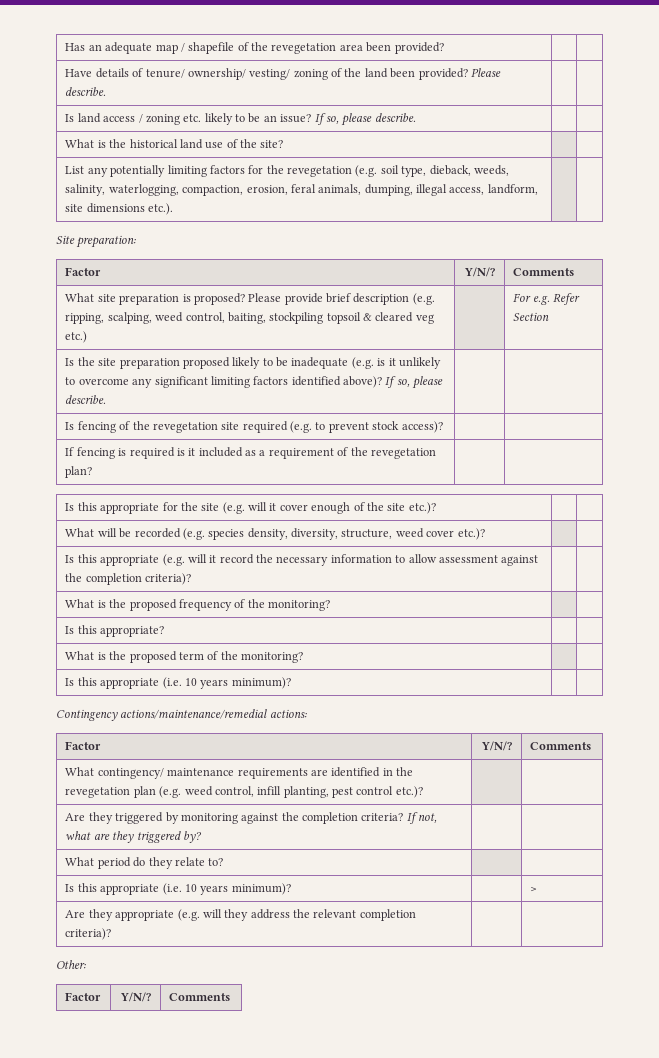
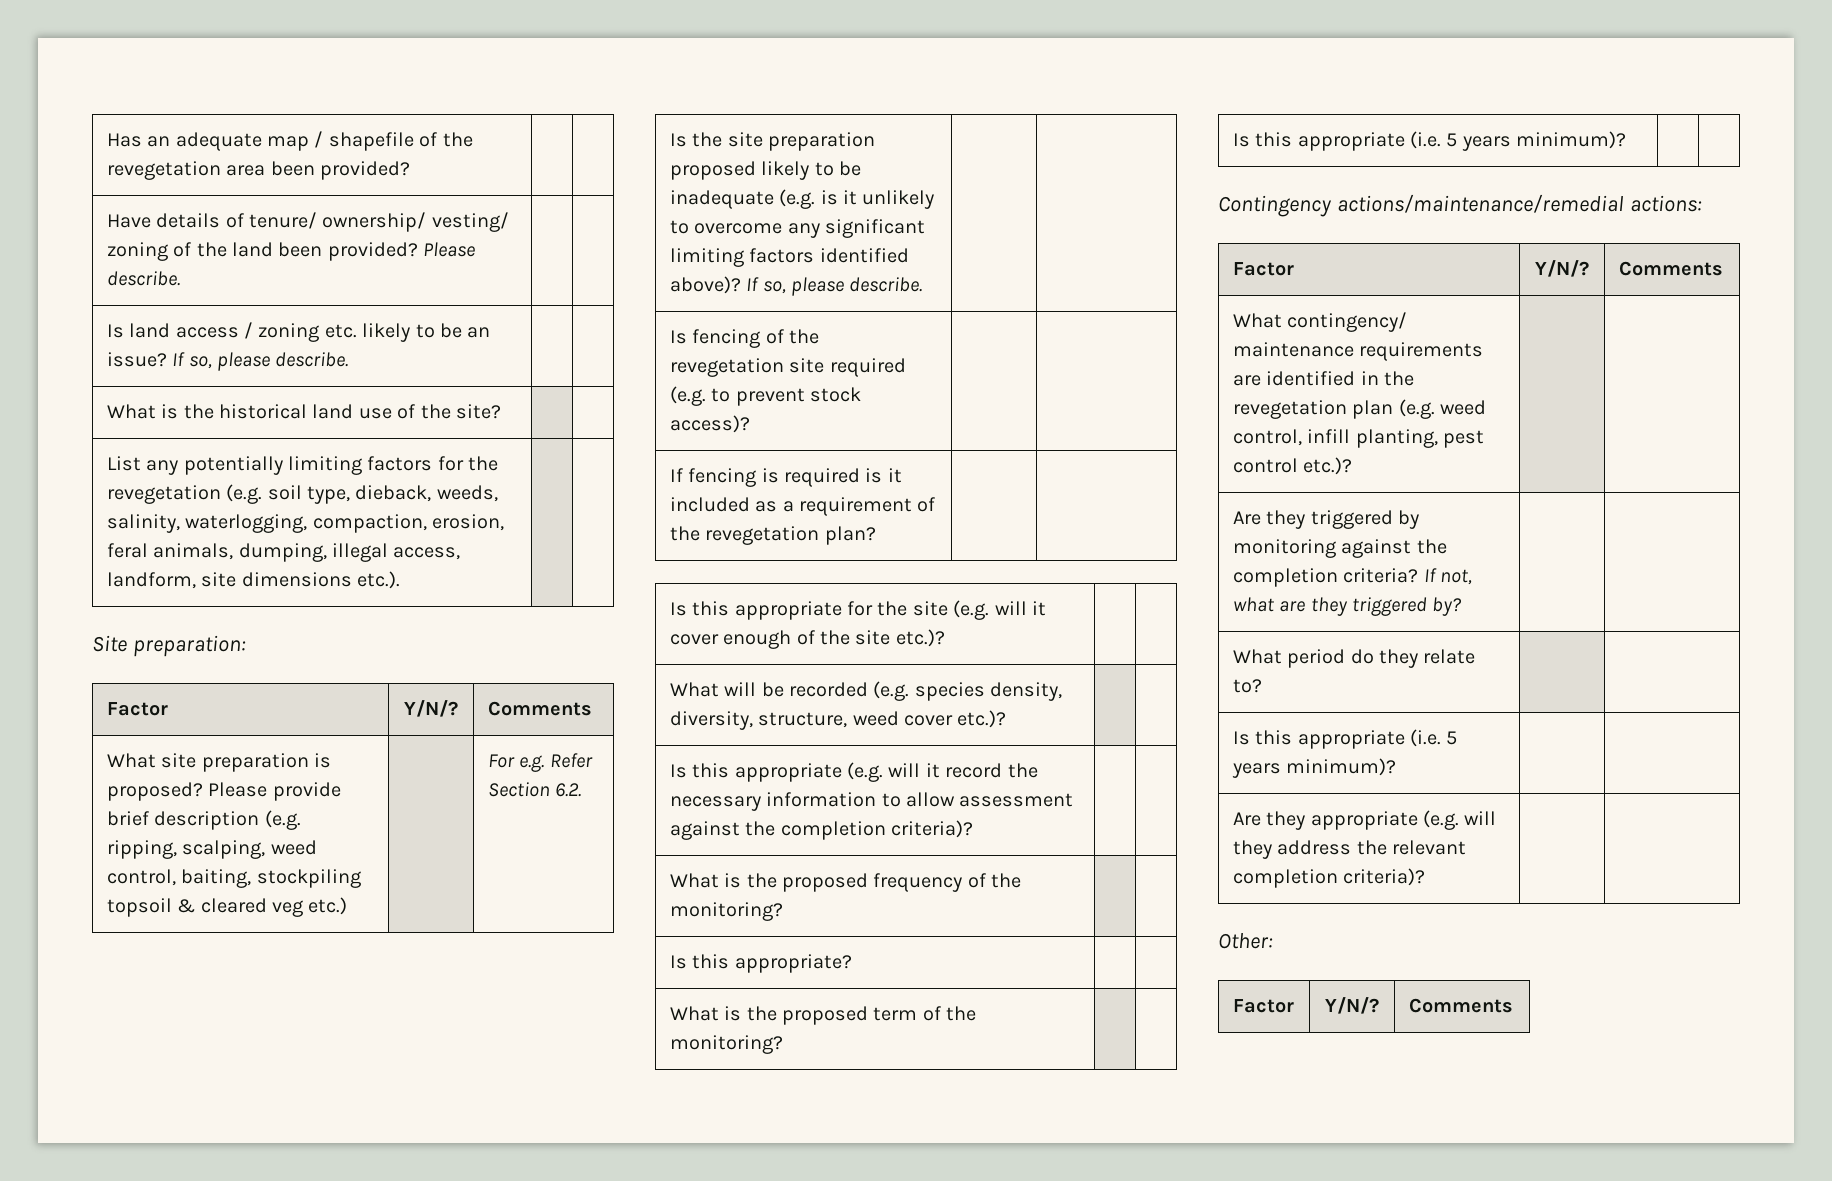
(550, 316) none -> [555,783,582,797] 6.2.
[184,678,197,686] 10 -> [1446,133,1458,147] 5
[184,883,291,895] [530,887,538,892] 10 years minimum)? | | > -> [1446,731,1458,745] [1231,758,1397,778] 5 years minimum)? | |

